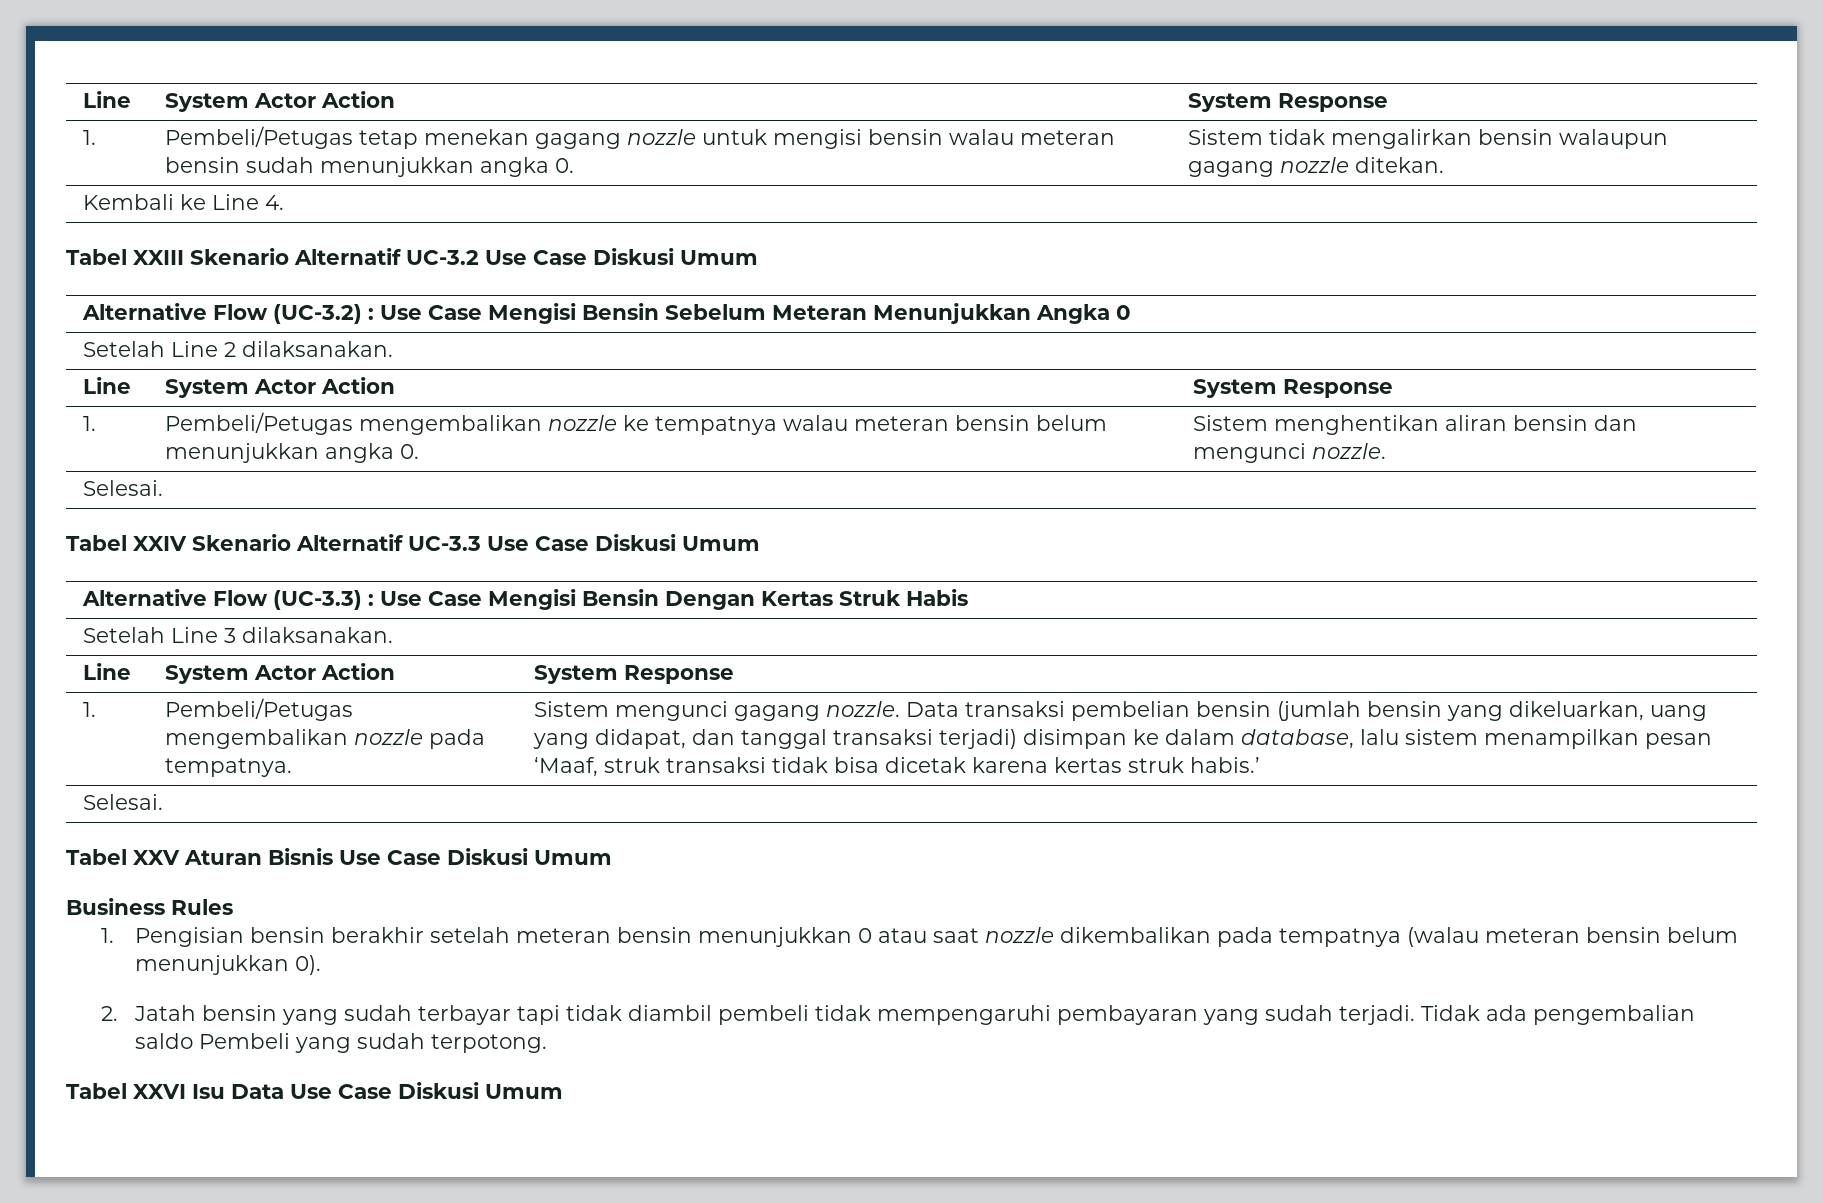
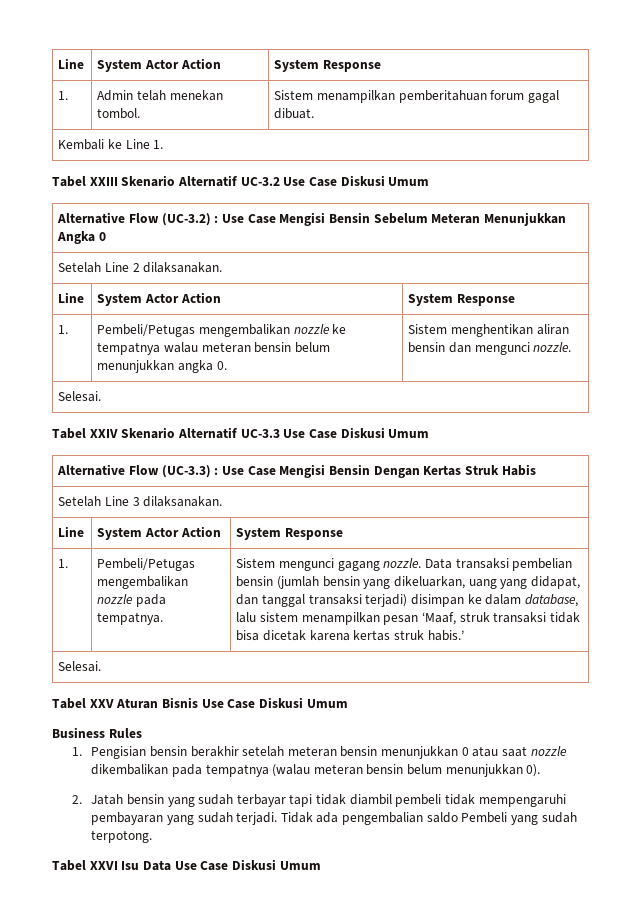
[82,91,131,108] [164,91,395,112] [1187,93,1388,112] [82,130,96,145] [164,126,1115,149] [164,157,574,177] [1187,129,1668,149] [1187,157,1444,177] Line | System Actor Action | System Response // 1. | Pembeli/Petugas tetap menekan gagang nozzle untuk mengisi bensin walau meteran bensin sudah menunjukkan angka 0. | Sistem tidak mengalirkan bensin walaupun gagang nozzle ditekan. -> [58,58,85,69] [97,58,221,72] [274,59,382,72] [58,91,69,100] [97,90,223,101] [97,108,141,119] [274,90,560,103] [274,108,315,119] Line | System Actor Action | System Response // 1. | Admin telah menekan tombol. | Sistem menampilkan pemberitahuan forum gagal dibuat.
[264,195,284,210] 4. -> [153,140,164,149] 1.

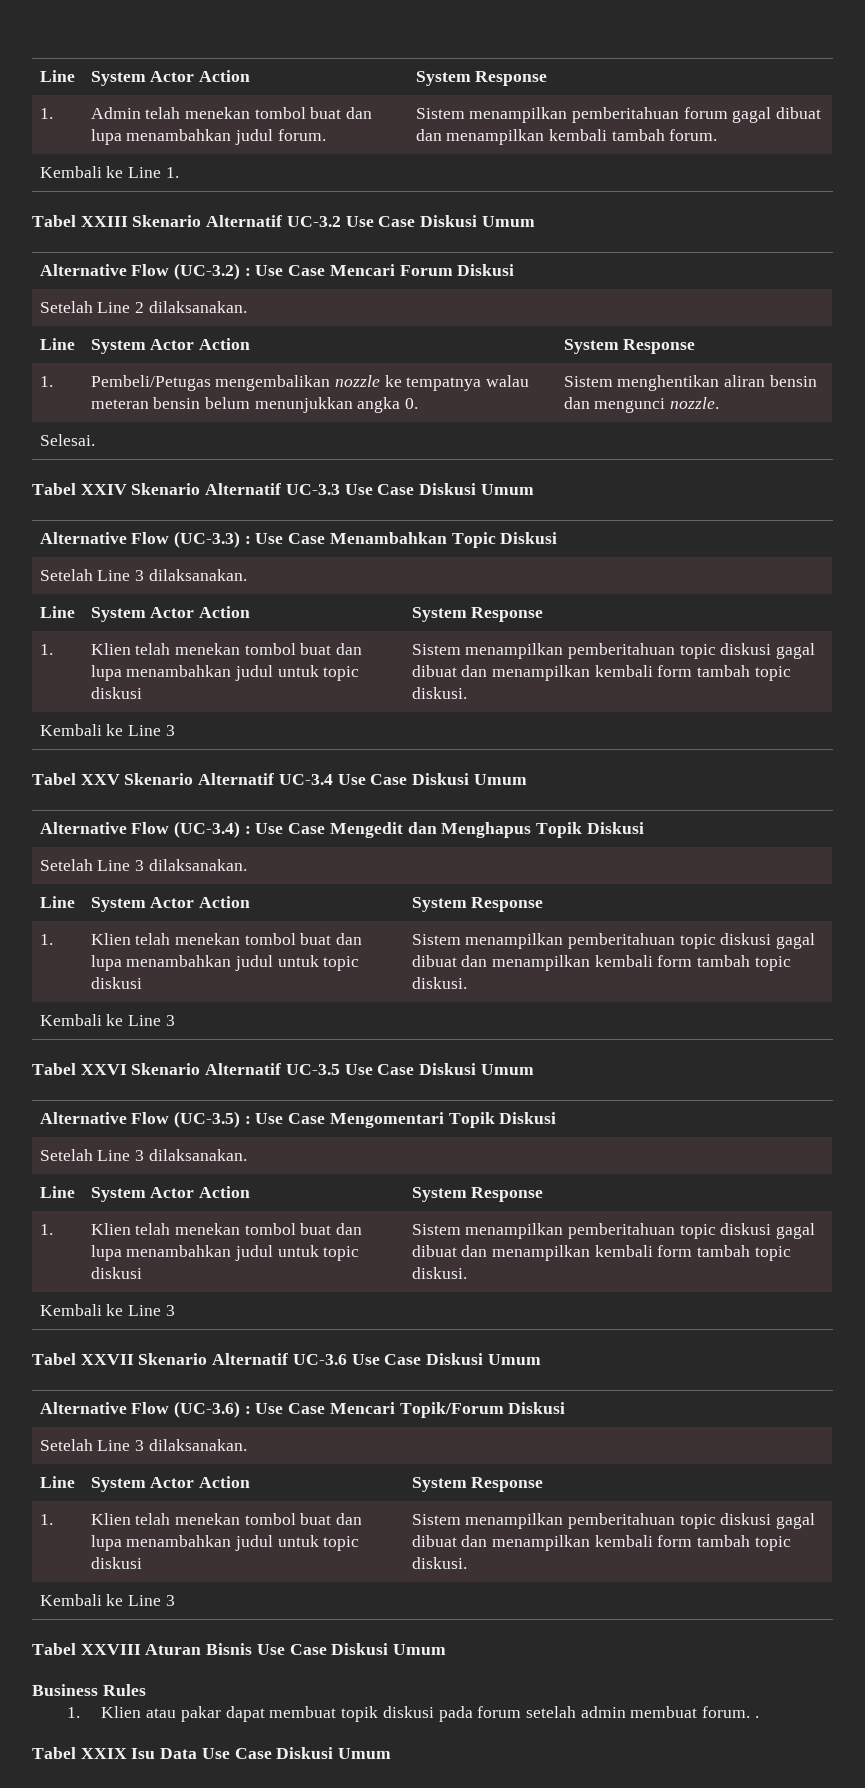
[97,108,141,119] tombol. -> [254,107,373,119] [90,129,326,145] tombol buat dan lupa menambahkan judul forum.
[274,108,315,119] dibuat. -> [776,107,822,119] [415,129,718,145] dibuat dan menampilkan kembali tambah forum.
[279,212,566,226] [57,231,107,244] Mengisi Bensin Sebelum Meteran Menunjukkan Angka 0 -> [329,264,515,276] Mencari Forum Diskusi
[279,464,536,478] Mengisi Bensin Dengan Kertas Struk Habis -> [329,532,558,548] Menambahkan Topic Diskusi
[97,558,196,571] [97,576,189,589] [97,594,167,607] [97,612,164,625] [236,558,573,571] [236,576,581,589] [236,594,579,607] [236,612,581,625] [236,630,464,641] [58,661,102,672] [52,698,114,709] Pembeli/Petugas mengembalikan nozzle pada tempatnya. | Sistem mengunci gagang nozzle. Data transaksi pembelian bensin (jumlah bensin yang dikeluarkan, uang yang didapat, dan tanggal transaksi terjadi) disimpan ke dalam database, lalu sistem menampilkan pesan ‘Maaf, struk transaksi tidak bisa dicetak karena kertas struk habis.’ // Selesai. // Tabel XXV -> [90,643,363,655] [90,665,360,681] [90,687,142,699] [411,643,816,659] [411,665,791,681] [411,687,467,699] [39,724,175,736] [32,773,527,785] [39,821,644,838] [39,859,247,871] [39,896,75,908] [90,896,251,912] [411,897,544,912] [39,934,53,945] [90,933,363,945] [90,955,360,971] [90,977,142,989] [411,933,816,949] [411,955,791,971] [411,977,467,989] [39,1014,175,1026] [32,1063,534,1075] [39,1111,557,1128] [39,1149,247,1161] [39,1186,75,1198] [90,1186,251,1202] [411,1187,544,1202] [39,1224,53,1235] [90,1223,363,1235] [90,1245,360,1261] [90,1267,142,1279] [411,1223,816,1239] [411,1245,791,1261] [411,1267,467,1279] [39,1304,175,1316] [32,1353,541,1365] [39,1401,566,1418] [39,1439,247,1451] [39,1476,75,1488] [90,1476,251,1492] [411,1477,544,1492] [39,1514,53,1525] [90,1513,363,1525] [90,1535,360,1551] [90,1557,142,1569] [411,1513,816,1529] [411,1535,791,1551] [411,1557,467,1569] [39,1594,175,1606] [32,1643,141,1655] Klien telah menekan tombol buat dan lupa menambahkan judul untuk topic diskusi | Sistem menampilkan pemberitahuan topic diskusi gagal dibuat dan menampilkan kembali form tambah topic diskusi. // Kembali ke Line 3 // Tabel XXV Skenario Alternatif UC-3.4 Use Case Diskusi Umum // Alternative Flow (UC-3.4) : Use Case Mengedit dan Menghapus Topik Diskusi // Setelah Line 3 dilaksanakan. // Line | System Actor Action | System Response // 1. | Klien telah menekan tombol buat dan lupa menambahkan judul untuk topic diskusi | Sistem menampilkan pemberitahuan topic diskusi gagal dibuat dan menampilkan kembali form tambah topic diskusi. // Kembali ke Line 3 // Tabel XXVI Skenario Alternatif UC-3.5 Use Case Diskusi Umum // Alternative Flow (UC-3.5) : Use Case Mengomentari Topik Diskusi // Setelah Line 3 dilaksanakan. // Line | System Actor Action | System Response // 1. | Klien telah menekan tombol buat dan lupa menambahkan judul untuk topic diskusi | Sistem menampilkan pemberitahuan topic diskusi gagal dibuat dan menampilkan kembali form tambah topic diskusi. // Kembali ke Line 3 // Tabel XXVII Skenario Alternatif UC-3.6 Use Case Diskusi Umum // Alternative Flow (UC-3.6) : Use Case Mencari Topik/Forum Diskusi // Setelah Line 3 dilaksanakan. // Line | System Actor Action | System Response // 1. | Klien telah menekan tombol buat dan lupa menambahkan judul untuk topic diskusi | Sistem menampilkan pemberitahuan topic diskusi gagal dibuat dan menampilkan kembali form tambah topic diskusi. // Kembali ke Line 3 // Tabel XXVIII
[91,746,567,759] [91,764,541,777] [71,794,566,807] [91,812,577,825] [91,830,153,843] [52,860,118,871] Pengisian bensin berakhir setelah meteran bensin menunjukkan 0 atau saat nozzle dikembalikan pada tempatnya (walau meteran bensin belum menunjukkan 0). // 2. Jatah bensin yang sudah terbayar tapi tidak diambil pembeli tidak mempengaruhi pembayaran yang sudah terjadi. Tidak ada pengembalian saldo Pembeli yang sudah terpotong. // Tabel XXVI -> [101,1706,759,1722] [32,1747,127,1759] Klien atau pakar dapat membuat topik diskusi pada forum setelah admin membuat forum. . // Tabel XXIX

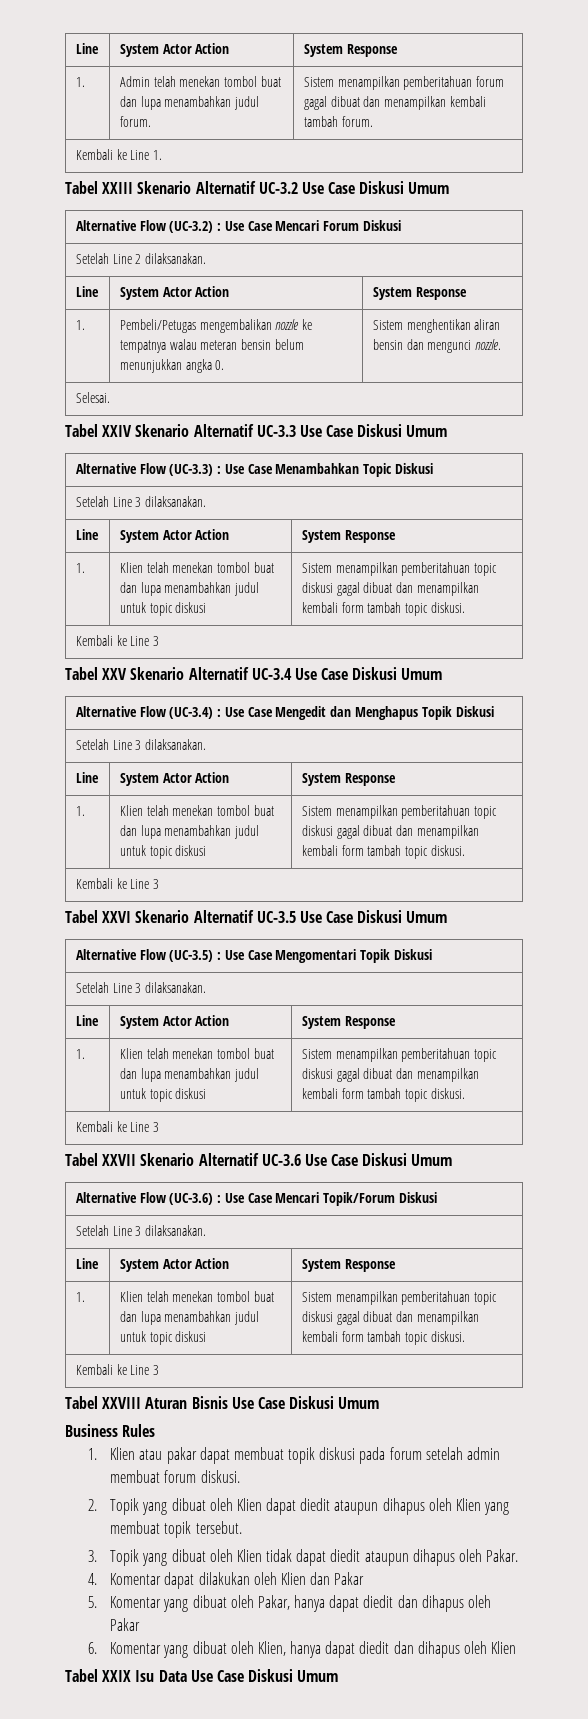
[702,1706,759,1718] forum. . -> [164,1470,240,1483] [87,1498,510,1515] [110,1521,242,1538] [87,1549,519,1566] [87,1572,365,1589] [87,1595,492,1612] [110,1618,141,1631] [87,1641,517,1658] forum diskusi. // 2. Topik yang dibuat oleh Klien dapat diedit ataupun dihapus oleh Klien yang membuat topik tersebut. // 3. Topik yang dibuat oleh Klien tidak dapat diedit ataupun dihapus oleh Pakar. // 4. Komentar dapat dilakukan oleh Klien dan Pakar // 5. Komentar yang dibuat oleh Pakar, hanya dapat diedit dan dihapus oleh Pakar // 6. Komentar yang dibuat oleh Klien, hanya dapat diedit dan dihapus oleh Klien

